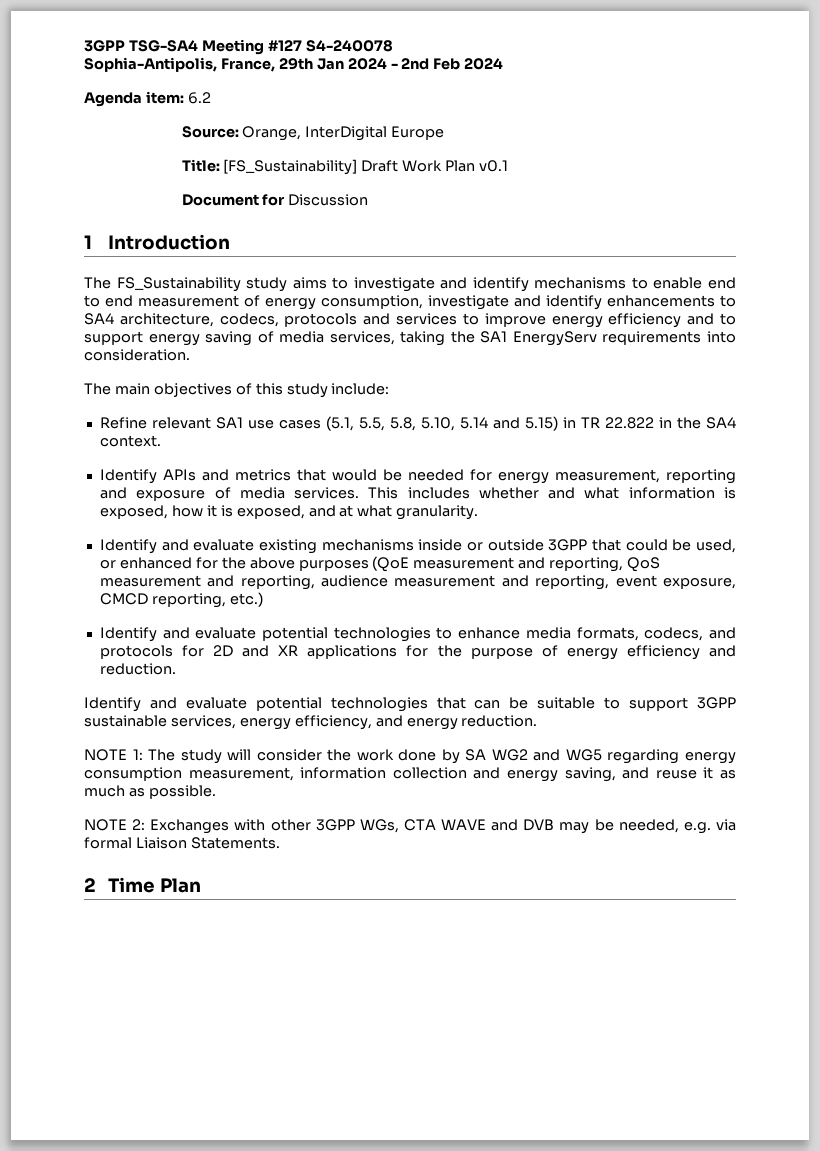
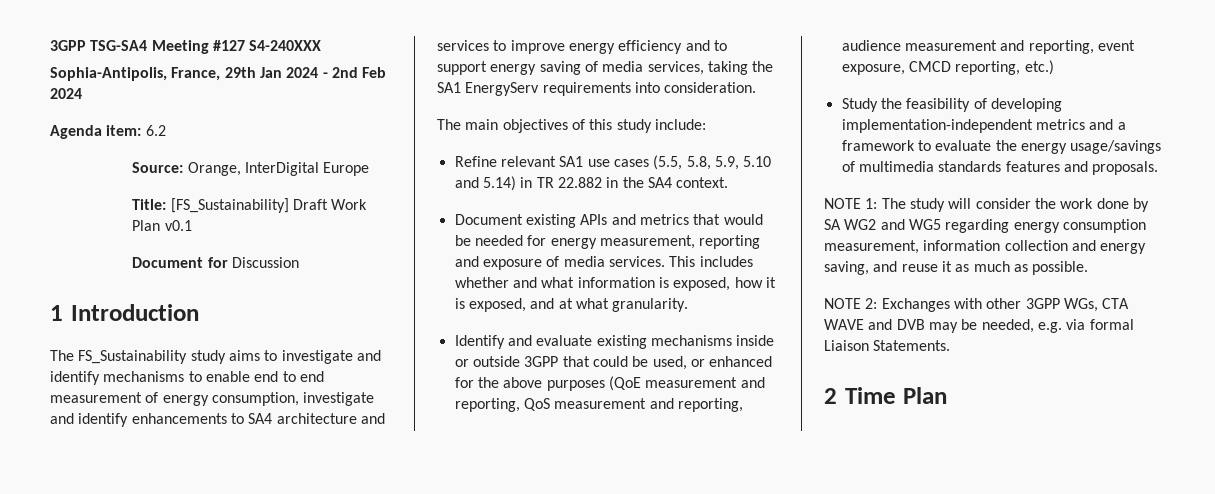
[305,40,393,52] S4-240078 -> [249,40,322,51] S4-240XXX
[119,313,358,327] architecture, codecs, protocols -> [276,413,357,424] architecture
[325,416,558,431] (5.1, 5.5, 5.8, 5.10, 5.14 and 5.15) -> [653,155,772,170] [454,176,516,191] (5.5, 5.8, 5.9, 5.10 and 5.14)
[604,417,654,429] 22.822 -> [557,177,602,188] 22.882
[99,469,157,484] Identify -> [454,214,576,228] Document existing
[99,627,736,642] [99,645,736,660] [99,663,176,675] [84,697,736,712] [84,715,538,730] Identify and evaluate potential technologies to enhance media formats, codecs, and protocols for 2D and XR applications for the purpose of energy efficiency and reduction. // Identify and evaluate potential technologies that can be suitable to support 3GPP sustainable services, energy efficiency, and energy reduction. -> [841,98,1062,112] [841,119,1126,133] [841,140,1162,154] [841,161,1159,175] Study the feasibility of developing implementation-independent metrics and a framework to evaluate the energy usage/savings of multimedia standards features and proposals.

